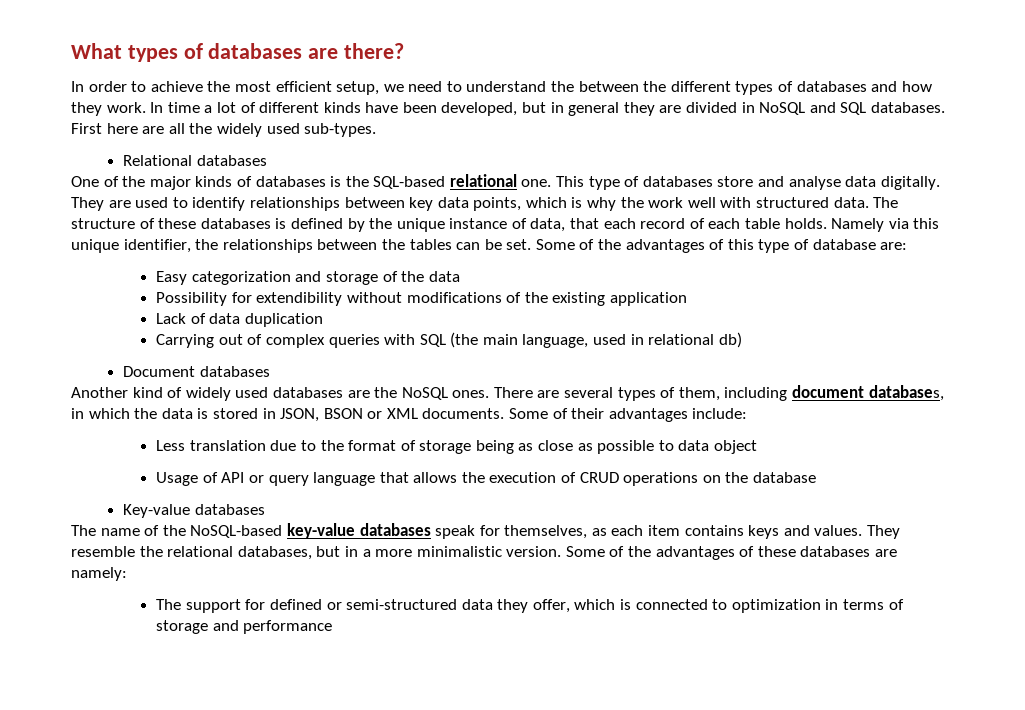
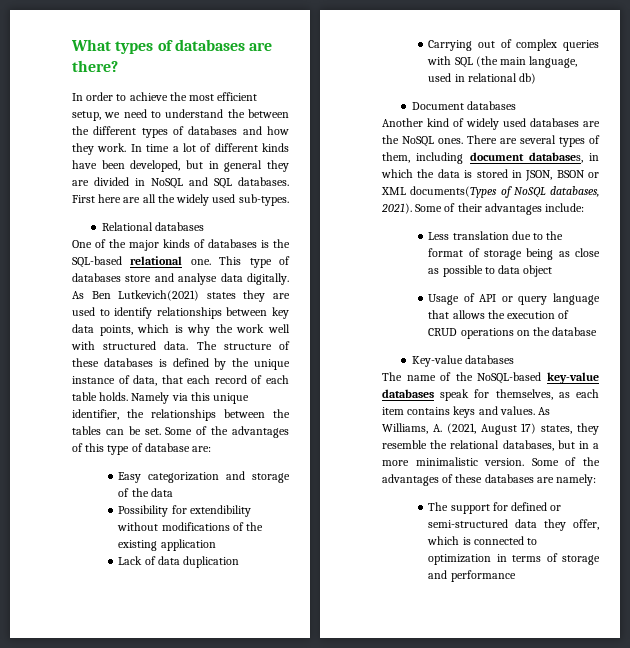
[71,197,104,211] They -> [72,290,266,302] As Ben Lutkevich(2021) states they
[422,408,505,419] documents. -> [410,186,599,198] [381,203,412,214] documents(Types of NoSQL databases, 2021).
[867,525,901,539] They -> [538,407,551,415] [382,423,599,435] As Williams, A. (2021, August 17) states, they

